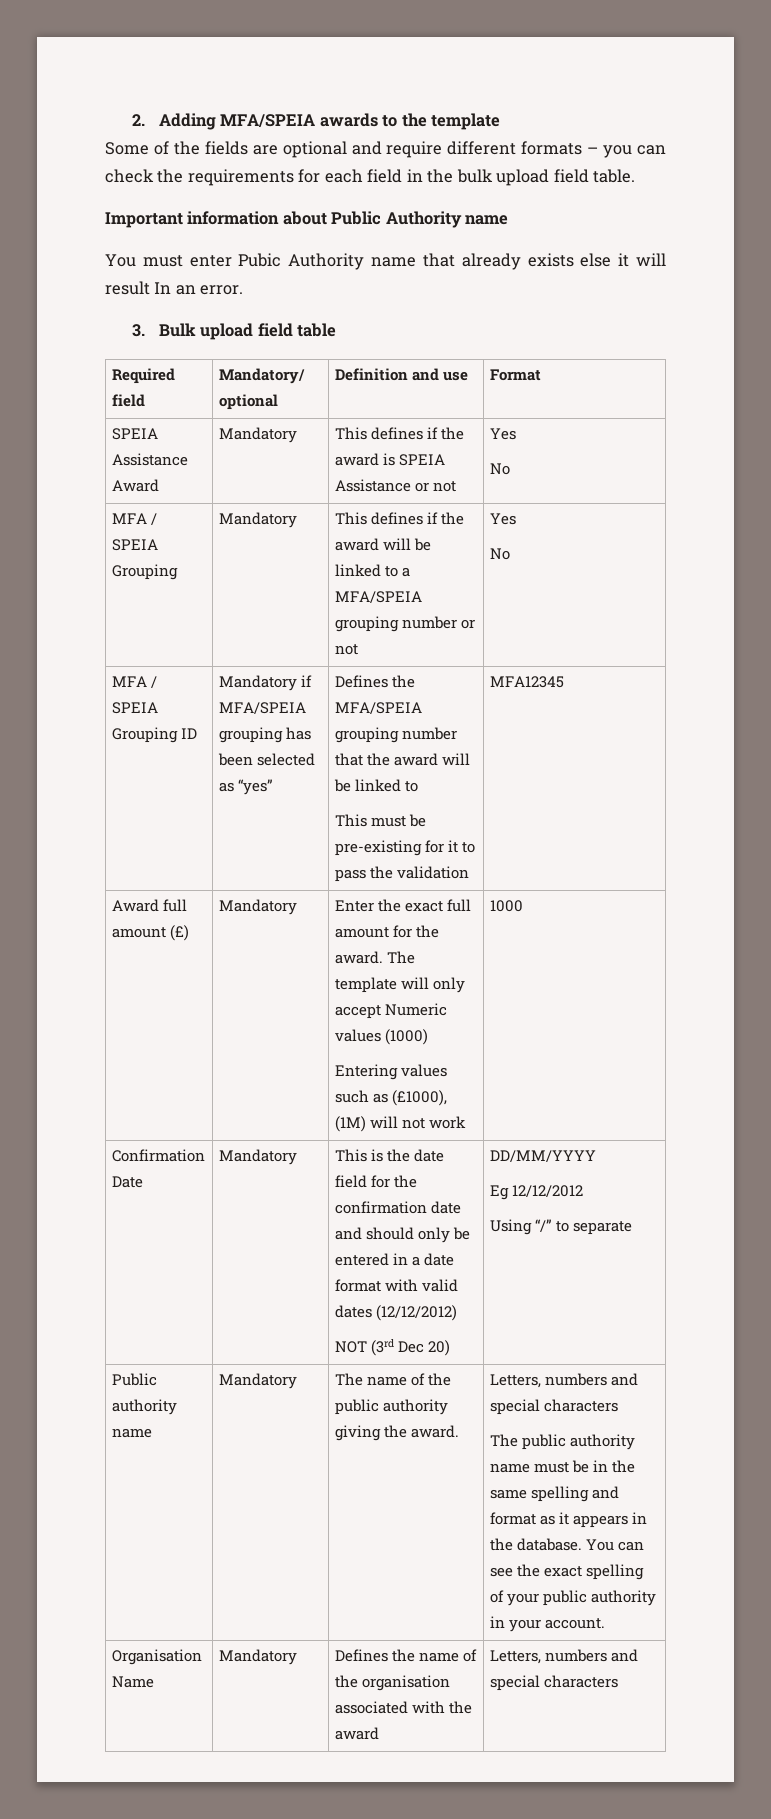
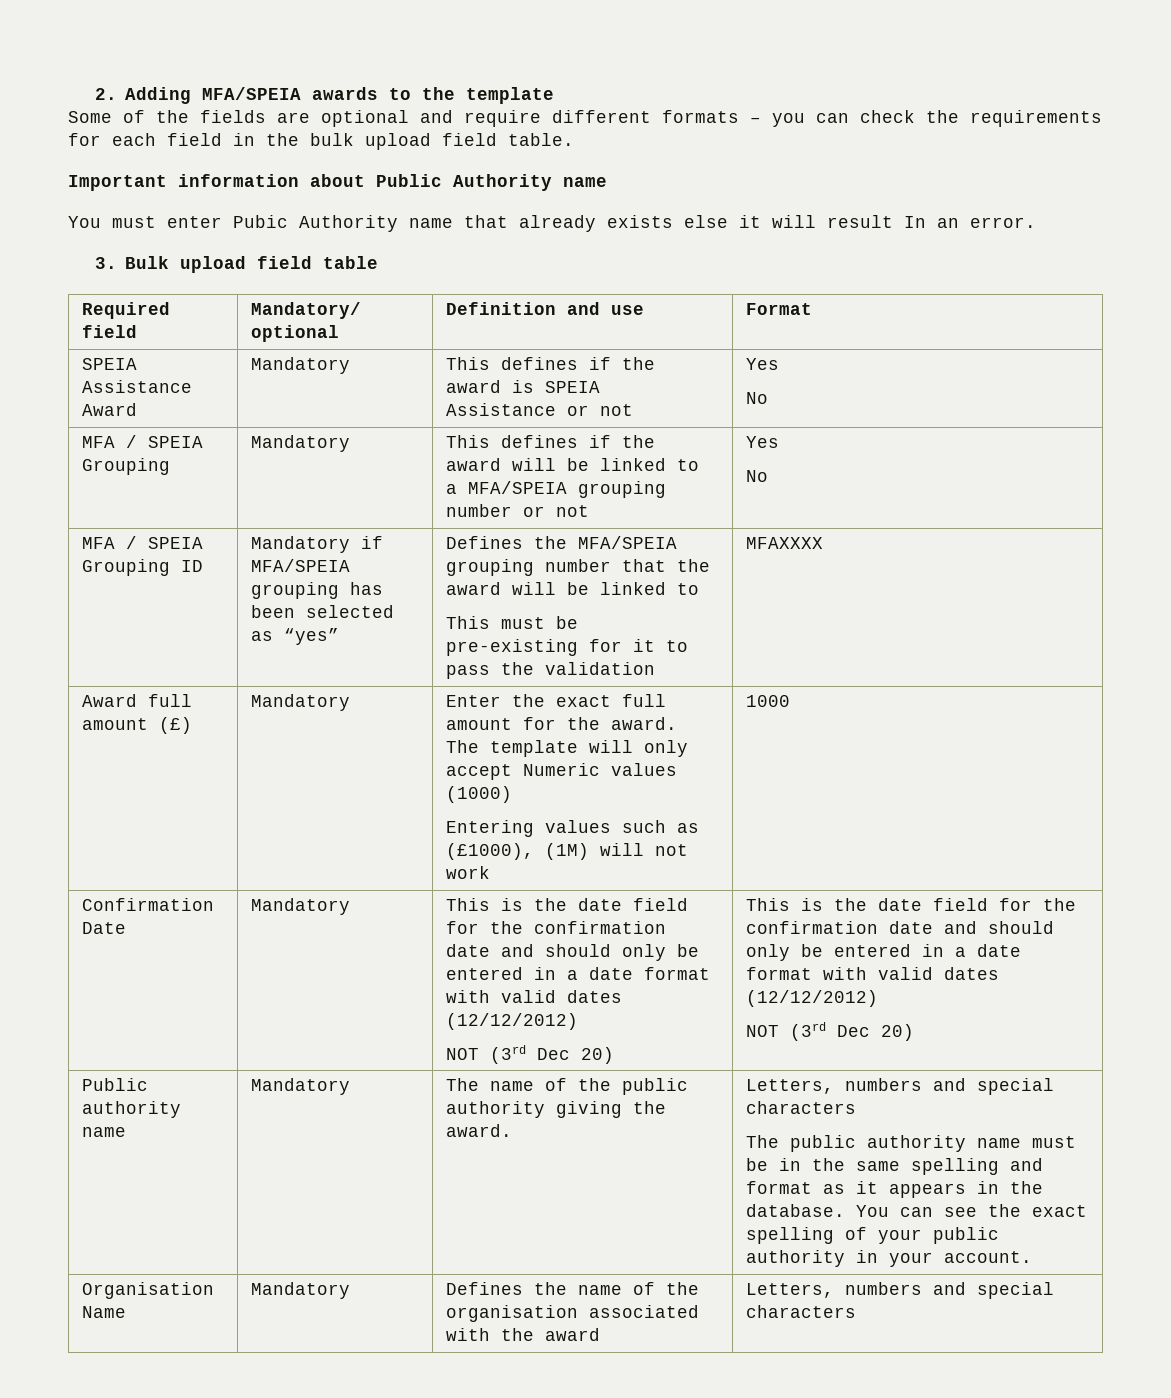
[489,676,564,688] MFA12345 -> [745,537,823,549] MFAXXXX
[489,1150,596,1162] [489,1185,583,1200] [489,1219,633,1235] DD/MM/YYYY // Eg 12/12/2012 // Using “/” to separate -> [745,898,1076,911] [745,921,1054,934] [745,944,1021,961] [745,967,999,980] [745,990,878,1007] [745,1022,914,1041] This is the date field for the confirmation date and should only be entered in a date format with valid dates (12/12/2012) // NOT (3rd Dec 20)

